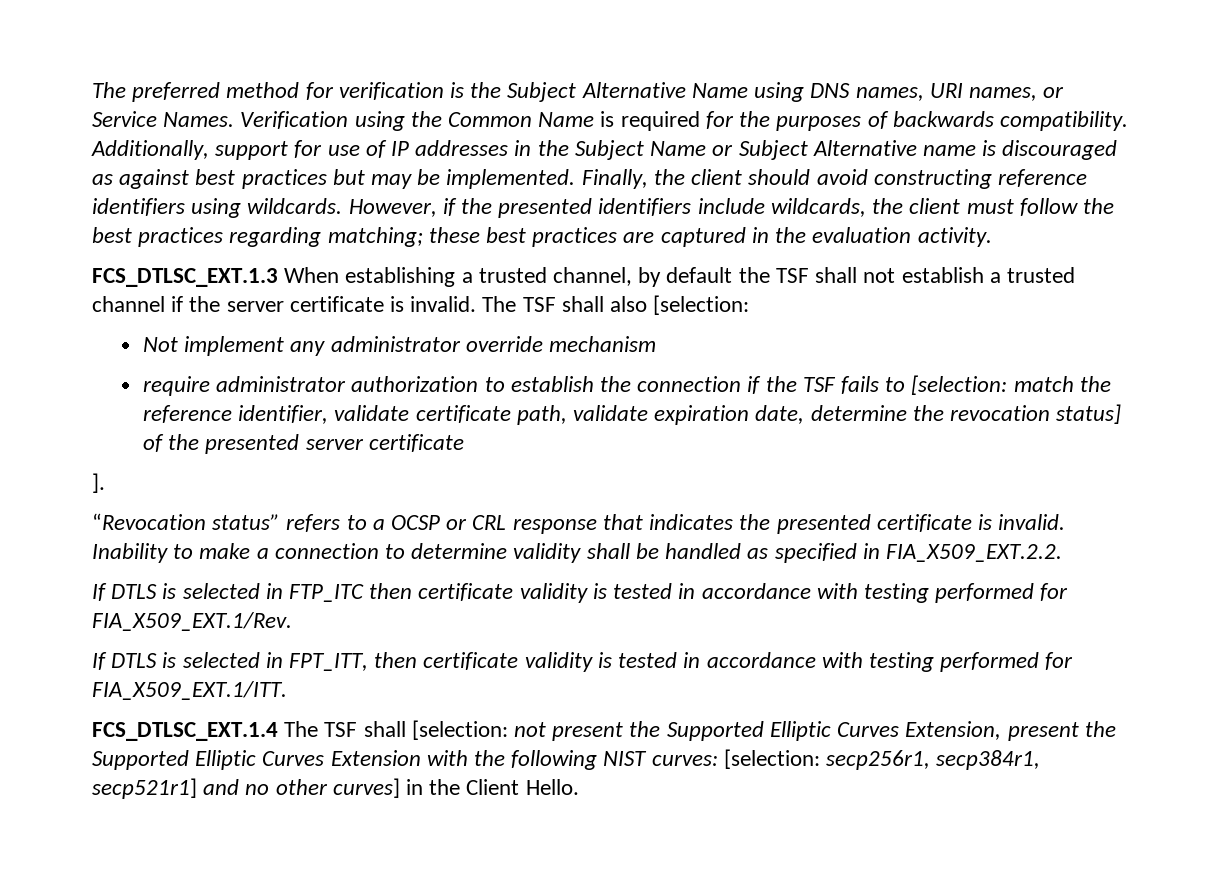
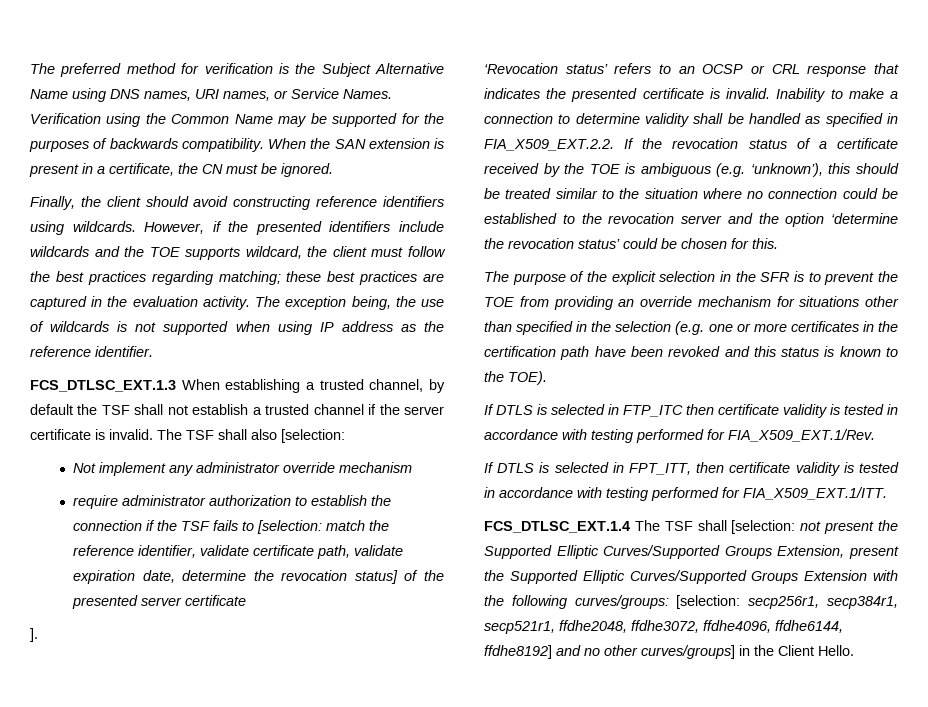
[600,111,700,131] is required -> [278,113,398,127] may be supported
[91,140,1118,160] [92,169,576,189] Additionally, support for use of IP addresses in the Subject Name or Subject Alternative name is discouraged as against best practices but may be implemented. -> [268,138,444,149] [29,163,333,177] When the SAN extension is present in a certificate, the CN must be ignored. //
[770,198,866,217] wildcards, -> [30,246,302,260] wildcards and the TOE supports wildcard,
(992, 237) none -> [255,296,445,310] [30,321,445,335] [30,346,153,357] The exception being, the use of wildcards is not supported when using IP address as the reference identifier.
[92,513,281,530] “Revocation status” -> [484,63,608,74] ‘Revocation status’
[372,519,385,530] a -> [678,66,695,74] an
(1062, 553) none -> [624,138,898,149] [484,163,899,177] [484,188,898,199] [484,213,898,227] [484,238,778,249] [484,271,898,285] [484,296,899,310] [484,321,898,335] [484,346,898,360] [484,371,547,385] If the revocation status of a certificate received by the TOE is ambiguous (e.g. ‘unknown’), this should be treated similar to the situation where no connection could be established to the revocation server and the option ‘determine the revocation status’ could be chosen for this. // The purpose of the explicit selection in the SFR is to prevent the TOE from providing an override mechanism for situations other than specified in the selection (e.g. one or more certificates in the certification path have been revoked and this status is known to the TOE).
[837,722,900,737] Curves -> [603,545,772,559] Curves/Supported Groups
[262,751,325,766] Curves -> [629,570,799,584] Curves/Supported Groups
[603,751,718,766] NIST curves: -> [574,595,669,609] curves/groups:
[92,778,197,799] secp521r1] -> [484,620,843,634] [484,645,552,659] secp521r1, ffdhe2048, ffdhe3072, ffdhe4096, ffdhe6144, ffdhe8192]
[332,778,400,798] curves] -> [641,645,735,659] curves/groups]

